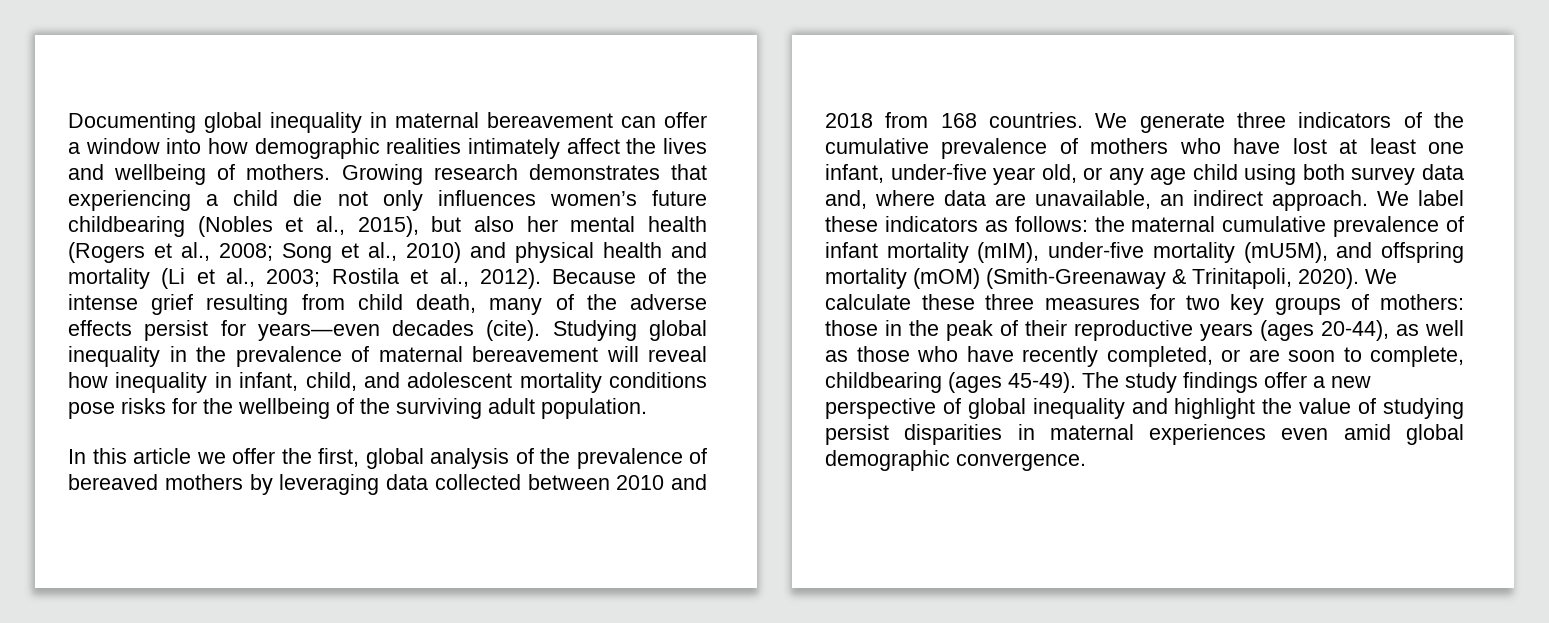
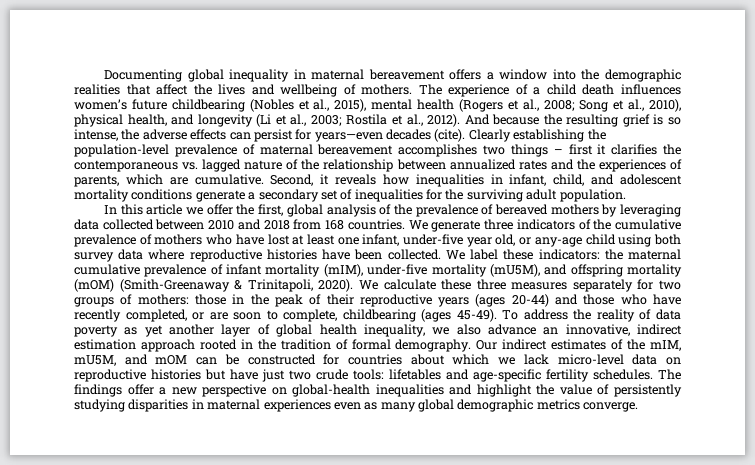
[621,112,707,128] can offer -> [449,69,482,80] offers
[208,138,248,154] how -> [581,69,600,80] the
[468,138,560,159] intimately -> [126,84,151,95] that
[341,164,707,185] [68,190,423,211] Growing research demonstrates that experiencing a child die not only -> [418,84,615,97] The experience of a child death
[431,216,558,232] but also her -> (367, 105) none
[406,242,707,263] [68,268,150,289] 2010) and physical health and mortality -> [649,99,681,112] [74,114,253,127] 2010), physical health, and longevity
[552,268,707,284] [68,294,574,315] Because of the intense grief resulting from child death, many of -> [464,114,681,127] [74,129,118,141] And because the resulting grief is so intense,
(132, 328) none -> [229,132,251,140] can
[552,320,707,341] [68,346,707,367] [68,372,208,393] Studying global inequality in the prevalence of maternal bereavement will reveal how inequality -> [468,129,606,142] [74,144,682,157] [74,159,683,172] [74,174,484,187] Clearly establishing the population-level prevalence of maternal bereavement accomplishes two things – first it clarifies the contemporaneous vs. lagged nature of the relationship between annualized rates and the experiences of parents, which are cumulative. Second, it reveals how inequalities
[68,398,354,419] pose risks for the wellbeing of -> [195,189,442,202] generate a secondary set of inequalities for
[1108,168,1187,185] any age -> [534,237,582,247] any-age
[825,190,1464,211] [825,216,1088,232] and, where data are unavailable, an indirect approach. We label these indicators as follows: -> [148,249,600,262] where reproductive histories have been collected. We label these indicators:
(1140, 303) none -> [572,279,633,292] separately
[1230,294,1265,315] key -> (681, 285) none
[1321,320,1464,341] [825,350,848,362] 20-44), as well as -> [511,294,579,307] 20-44) and
[1082,372,1177,393] The study -> [502,309,681,322] [74,324,682,337] [74,339,682,352] [74,354,681,366] [74,369,681,382] To address the reality of data poverty as yet another layer of global health inequality, we also advance an innovative, indirect estimation approach rooted in the tradition of formal demography. Our indirect estimates of the mIM, mU5M, and mOM can be constructed for countries about which we lack micro-level data on reproductive histories but have just two crude tools: lifetables and age-specific fertility schedules. The
[942,398,1125,419] of global inequality -> [271,384,444,397] on global-health inequalities
[1383,398,1464,419] [825,424,889,445] studying persist -> [614,384,683,397] [74,399,125,412] persistently studying
[1343,424,1464,445] [825,450,1086,471] amid global demographic convergence. -> [364,399,639,412] as many global demographic metrics converge.

